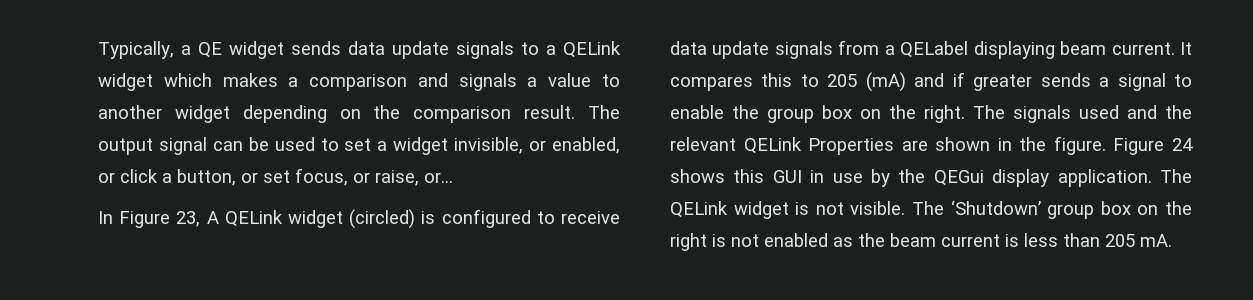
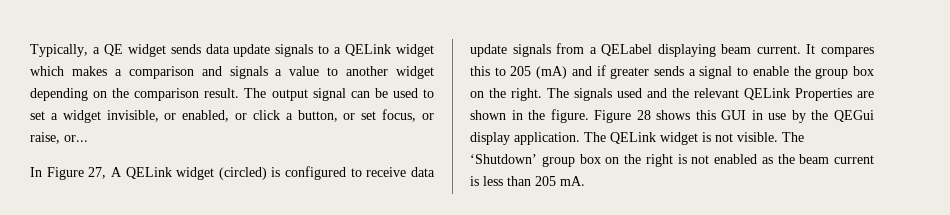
[176,211,201,227] 23, -> [88,167,107,179] 27,
[1172,138,1193,151] 24 -> [636,110,651,120] 28

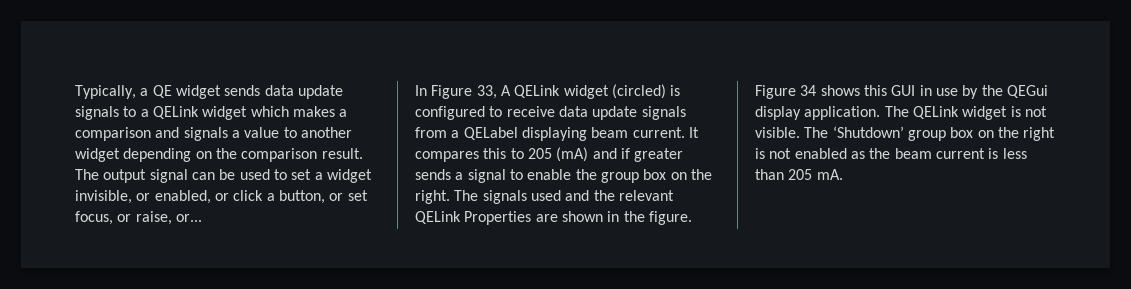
[88,167,107,179] 27, -> [476,85,497,99] 33,
[636,110,651,120] 28 -> [800,85,817,96] 34

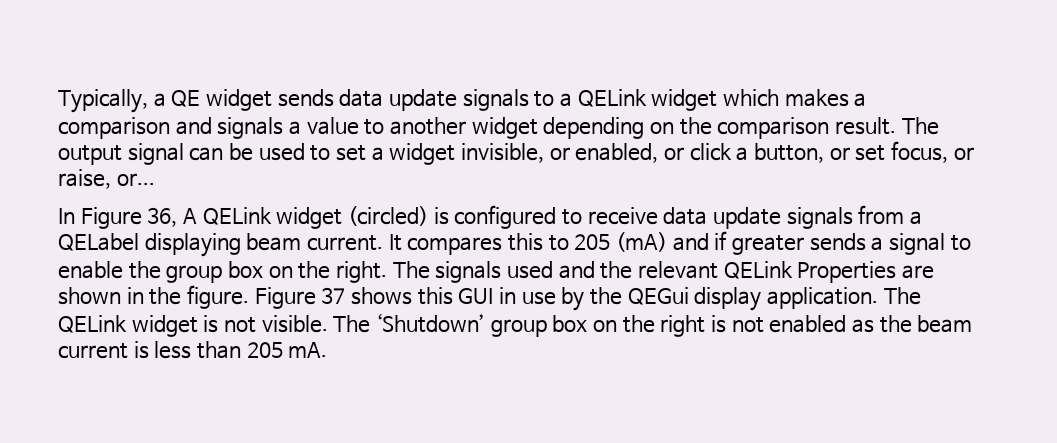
[476,85,497,99] 33, -> [147,207,178,227] 36,
[800,85,817,96] 34 -> [321,287,346,304] 37

